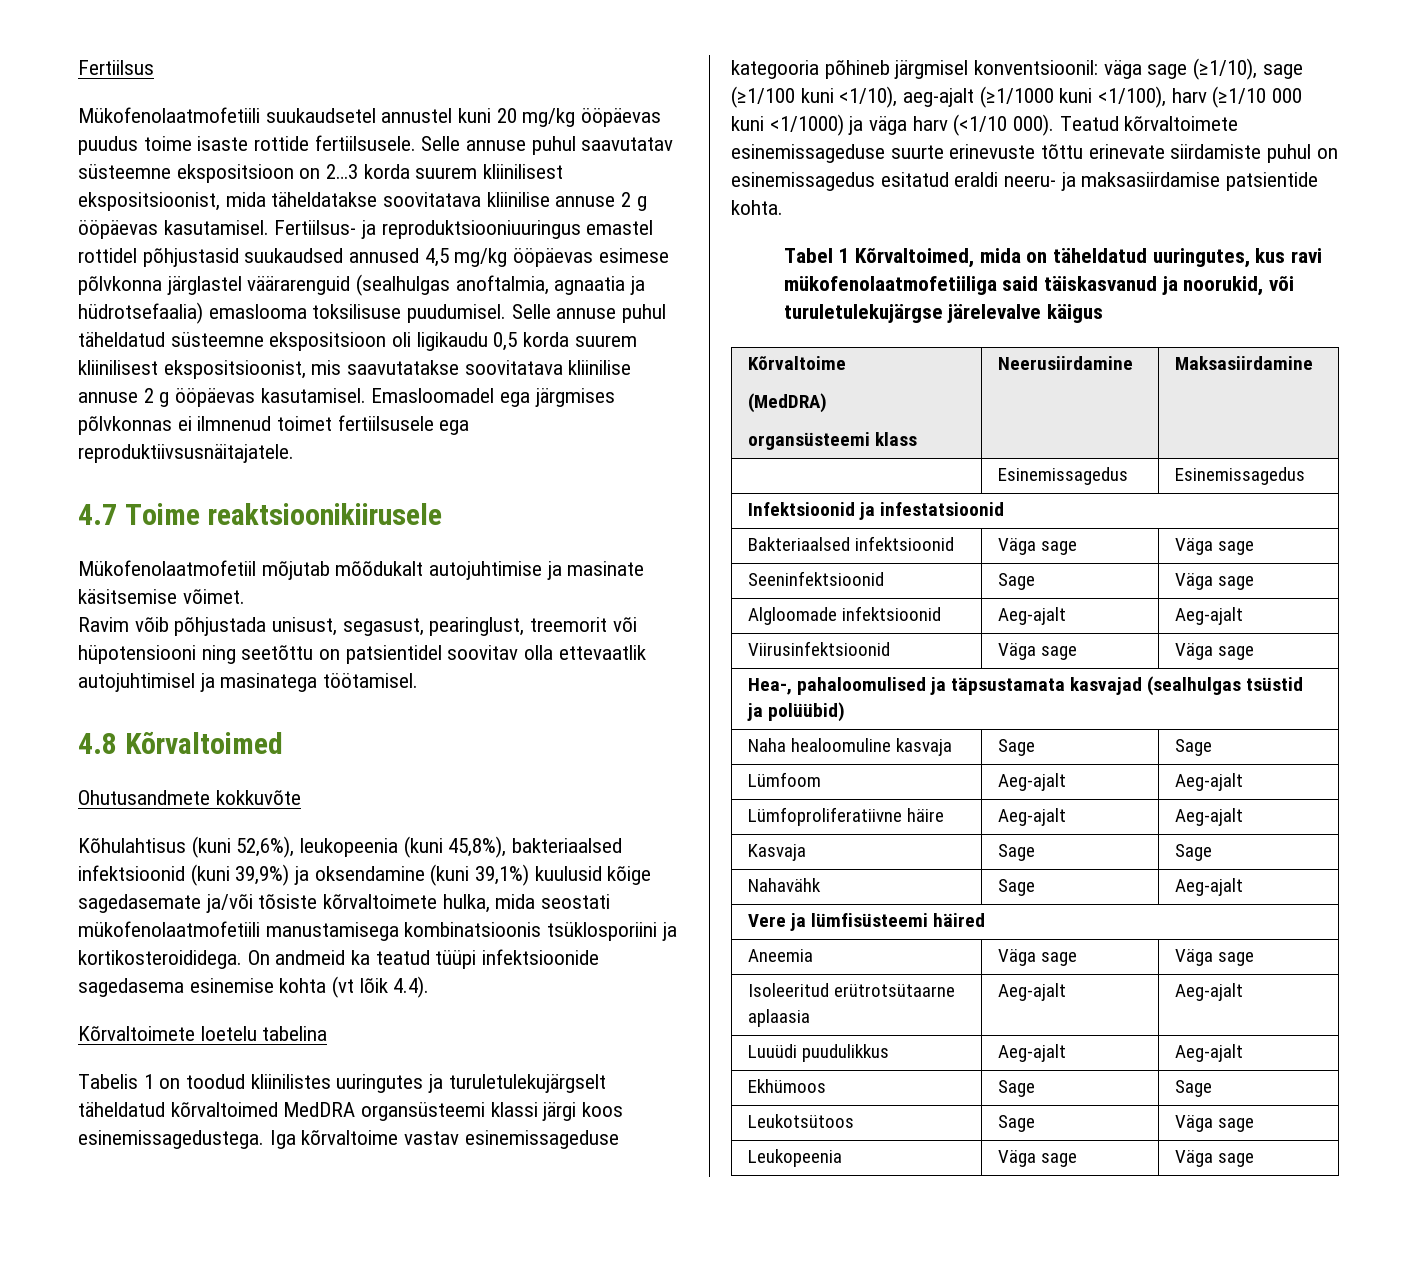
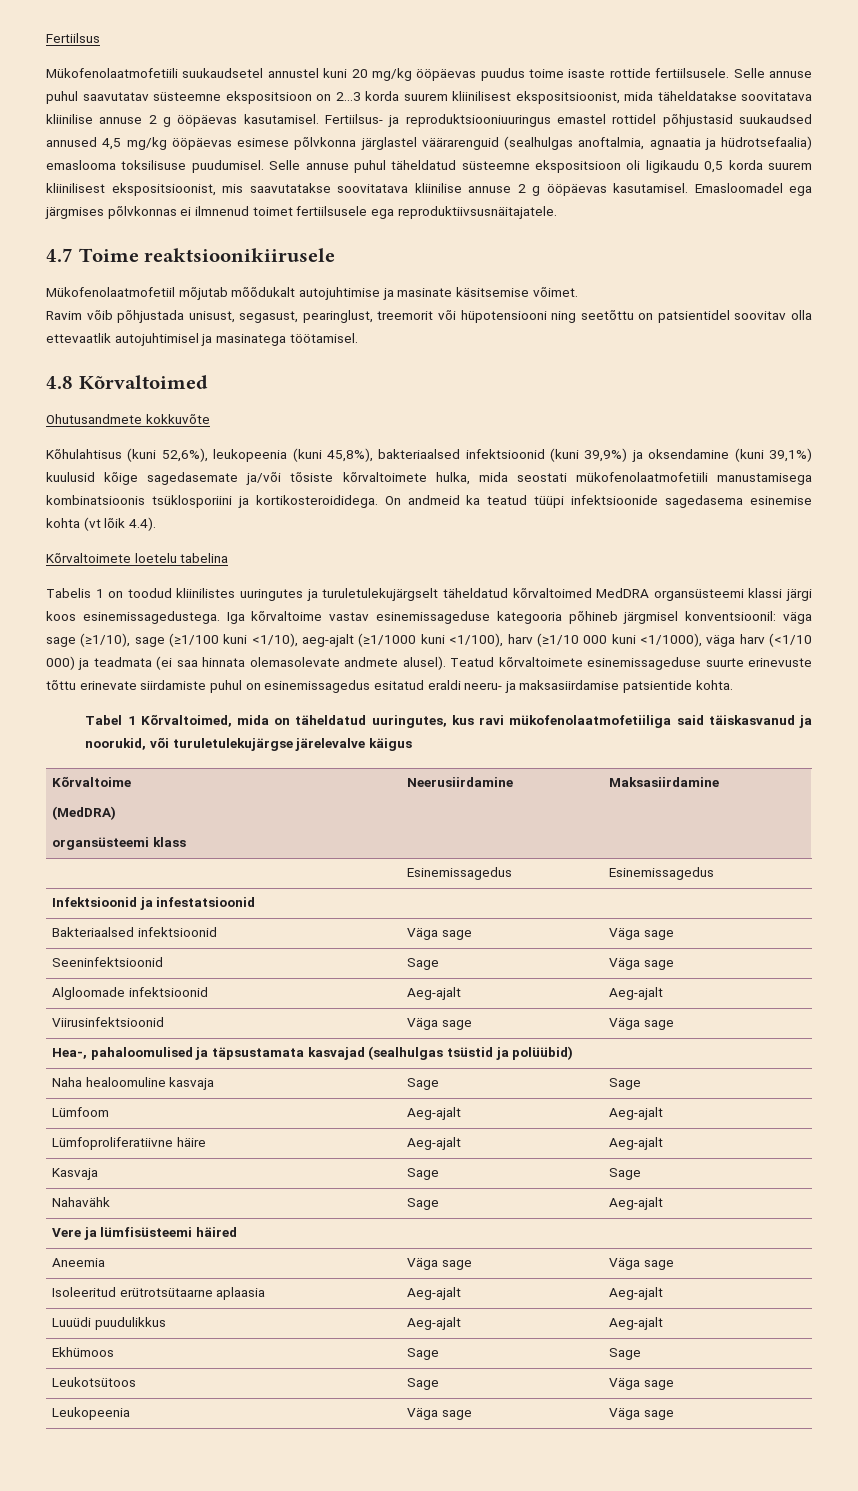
[769,114,864,136] <1/1000) ja -> [639,633,702,647] <1/1000),
[1013,114,1055,136] 000). -> [46,656,446,670] 000) ja teadmata (ei saa hinnata olemasolevate andmete alusel).

